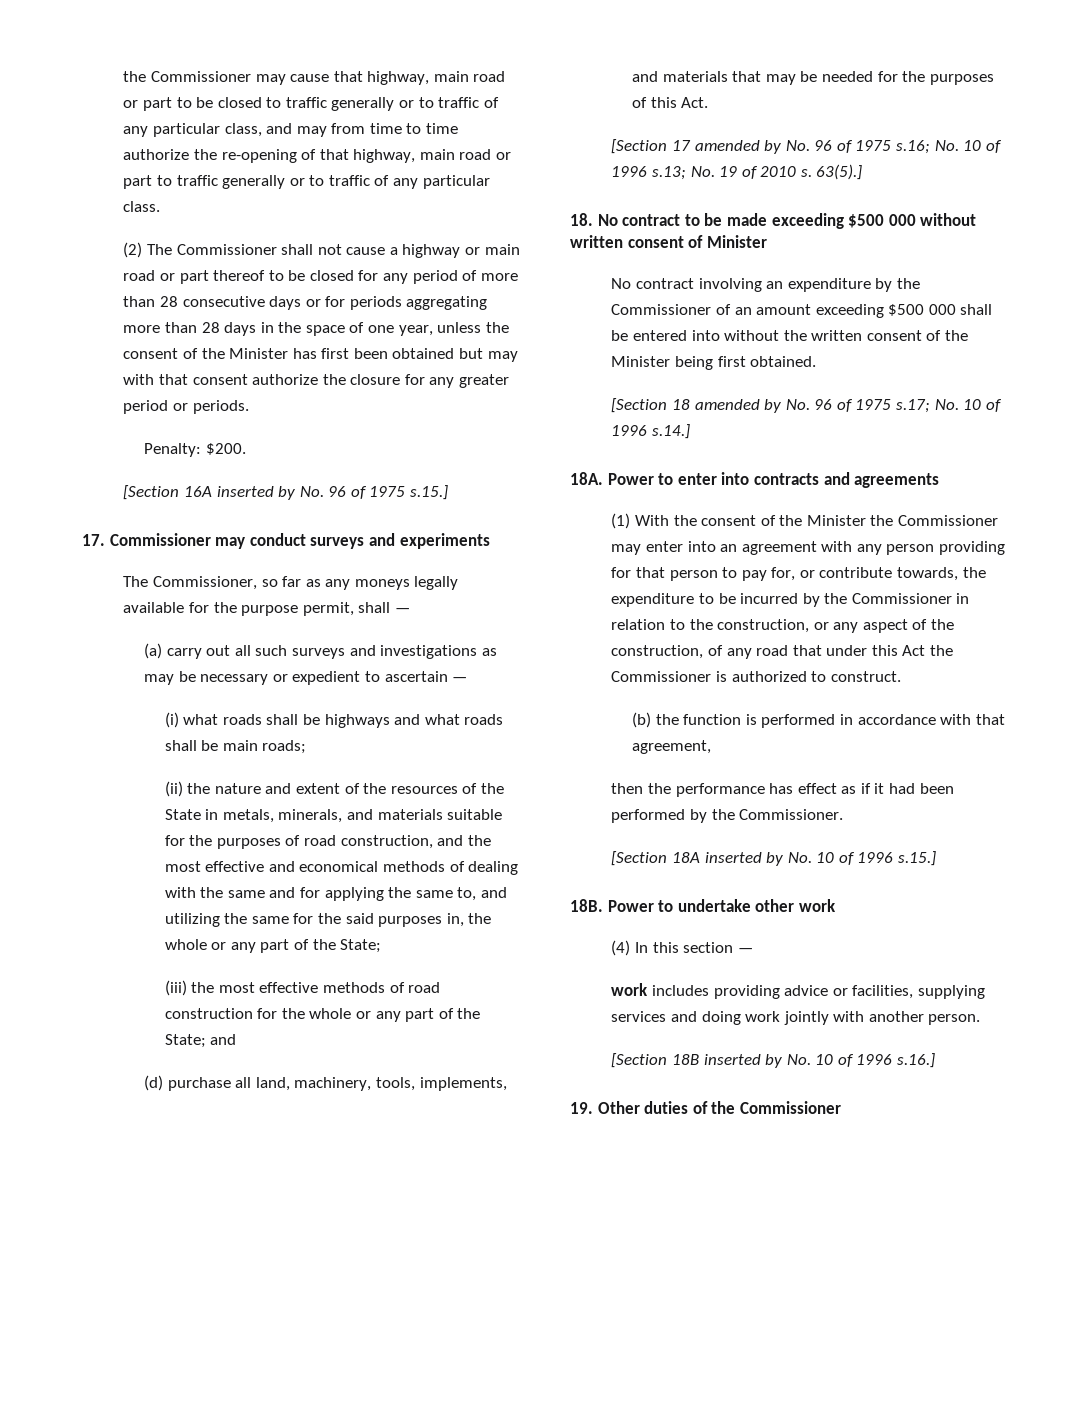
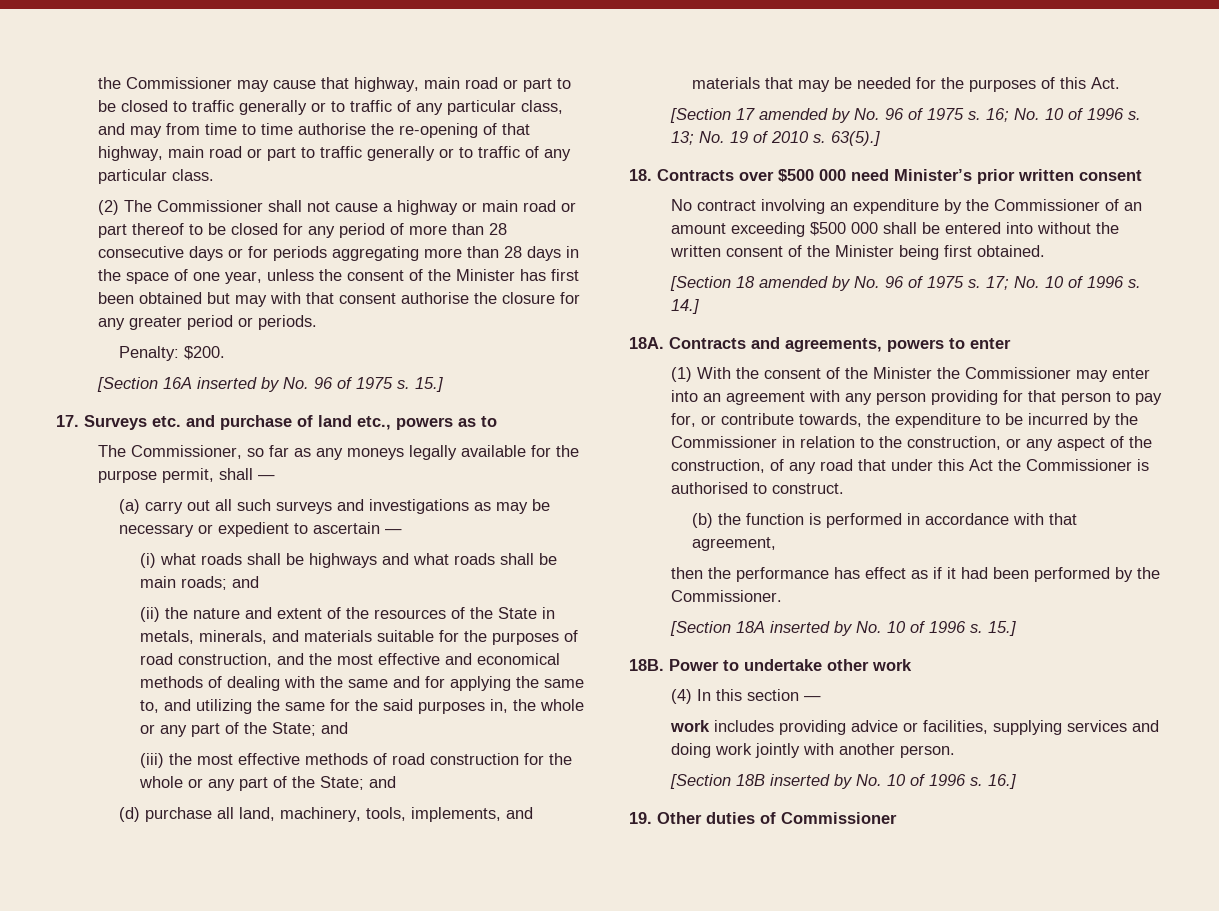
[123,149,190,160] authorize -> [298,123,367,135] authorise
[252,374,319,385] authorize -> [401,292,470,304] authorise
[410,485,449,500] s.15.] -> [397,377,444,392] s. 15.]
[109,533,490,549] Commissioner may conduct surveys and experiments -> [84,415,497,430] Surveys etc. and purchase of land etc., powers as to
(307, 747) none -> [232,576,260,588] and
(382, 946) none -> [321,722,349,734] and
[896,140,1002,154] [611,166,686,180] s.16; No. 10 of 1996 s.13; -> [968,108,1142,122] [671,131,695,145] s. 16; No. 10 of 1996 s. 13;
[597,213,977,229] [570,235,767,248] No contract to be made exceeding $500 000 without written consent of Minister -> [657,169,1142,184] Contracts over $500 000 need Minister’s prior written consent
[896,399,1002,413] [611,424,690,439] s.17; No. 10 of 1996 s.14.] -> [968,276,1142,290] [671,299,700,314] s. 17; No. 10 of 1996 s. 14.]
[607,472,940,488] Power to enter into contracts and agreements -> [669,337,1011,352] Contracts and agreements, powers to enter
[731,671,807,682] authorized -> [671,482,749,494] authorised
[898,851,937,866] s.15.] -> [970,621,1017,636] s. 15.]
[897,1053,936,1068] s.16.] -> [970,774,1017,789] s. 16.]
[711,1101,736,1114] the -> (776, 818) none

